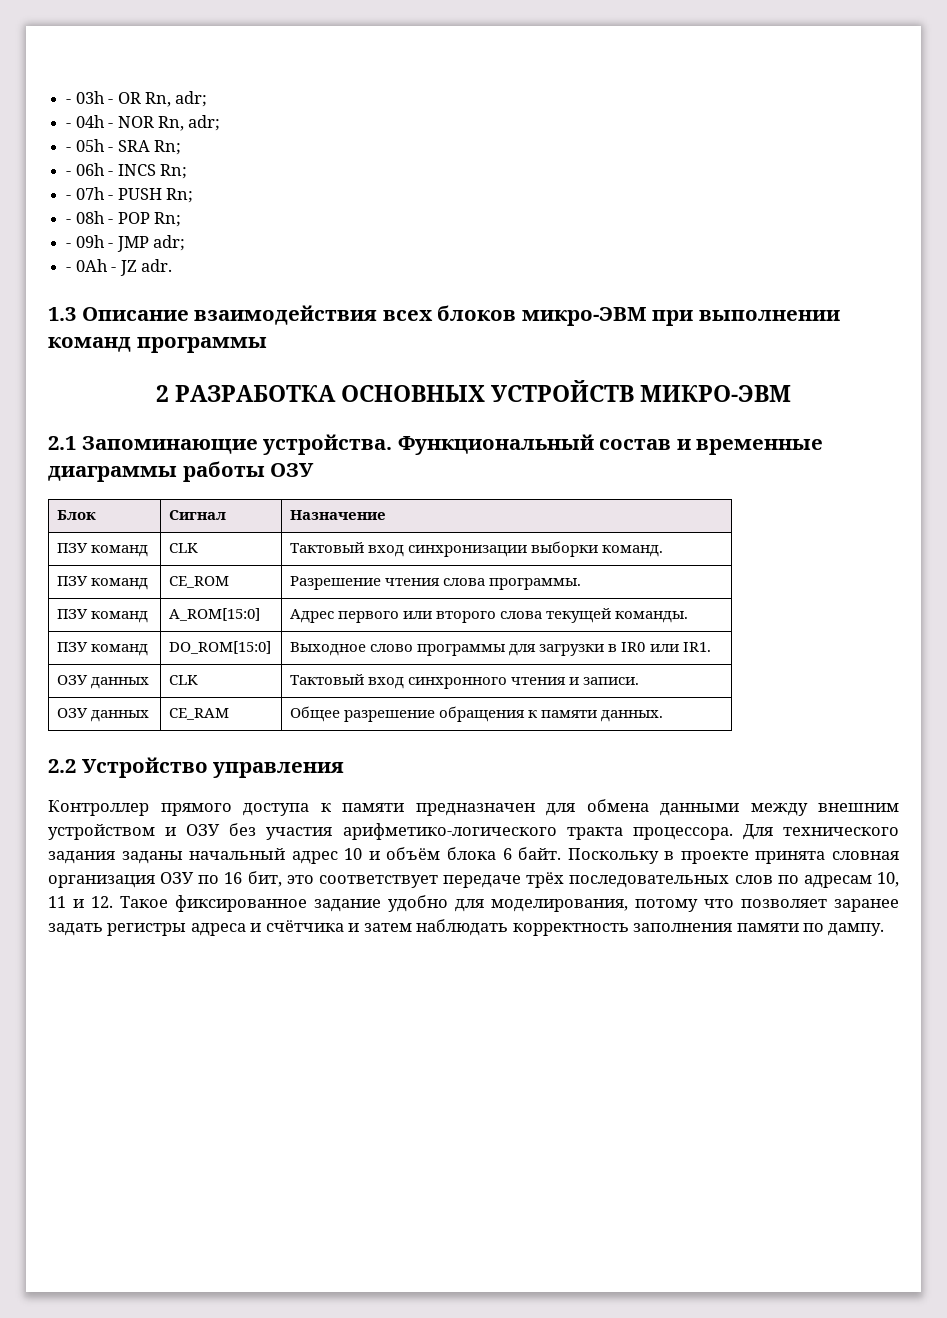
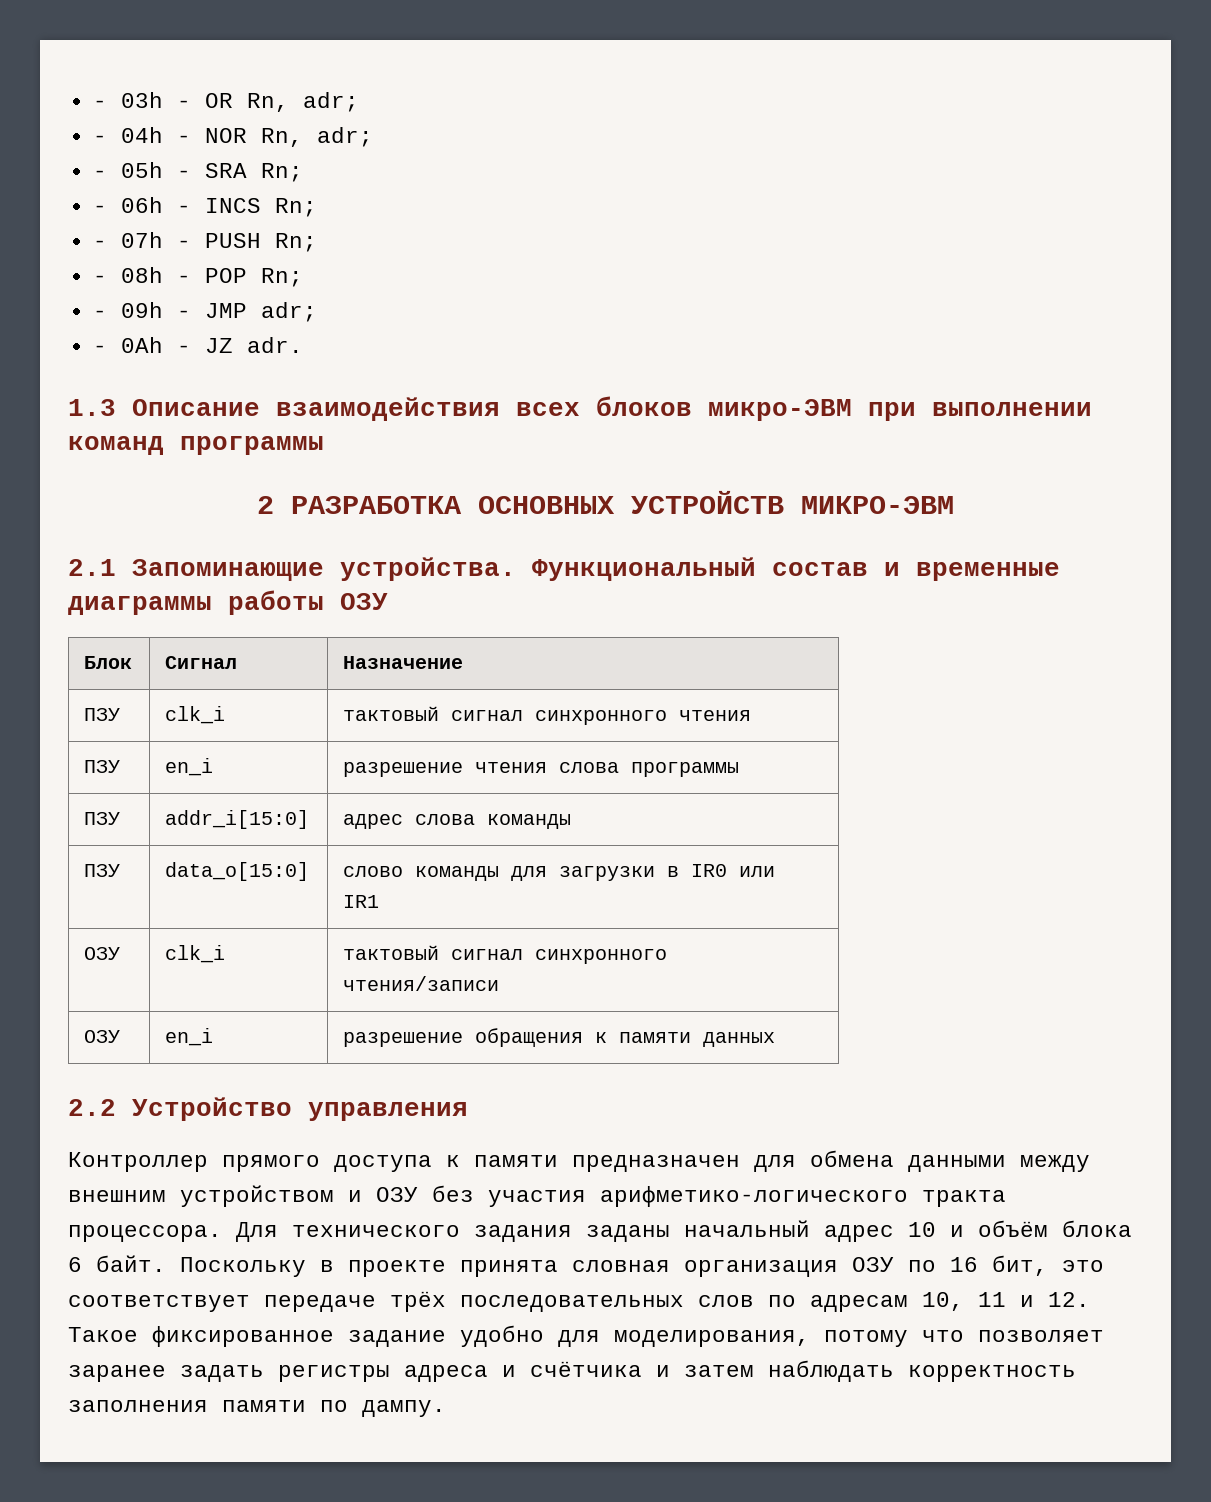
[91,545,149,557] [169,543,199,553] [290,541,664,557] [57,576,149,590] [169,576,230,588] [290,576,382,590] команд | CLK | Тактовый вход синхронизации выборки команд. // ПЗУ команд | CE_ROM | Разрешение -> [165,706,226,724] [343,706,752,725] [84,760,121,773] [165,758,214,776] [343,762,464,777] | clk_i | тактовый сигнал синхронного чтения // ПЗУ | en_i | разрешение
[489,578,582,590] [57,609,149,623] [169,608,261,621] [290,608,689,623] [57,642,149,656] [169,641,272,654] [290,642,506,656] программы. // ПЗУ команд | A_ROM[15:0] | Адрес первого или второго слова текущей команды. // ПЗУ команд | DO_ROM[15:0] | Выходное слово программы -> [631,762,740,777] [84,812,121,825] [165,810,310,829] [343,814,572,829] [84,864,121,877] [165,862,310,881] [343,866,500,881] программы // ПЗУ | addr_i[15:0] | адрес слова команды // ПЗУ | data_o[15:0] | слово команды
[682,642,711,652] [57,675,150,689] [169,675,199,685] [290,674,640,689] [57,708,150,722] [169,708,230,720] [290,706,341,722] IR1. // ОЗУ данных | CLK | Тактовый вход синхронного чтения и записи. // ОЗУ данных | CE_RAM | Общее -> [343,895,380,908] [84,947,121,960] [165,945,226,963] [343,945,668,964] [343,976,500,991] [84,1030,121,1043] [165,1028,214,1046] IR1 // ОЗУ | clk_i | тактовый сигнал синхронного чтения/записи // ОЗУ | en_i |
[601,710,664,722] данных. -> [703,1032,776,1047] данных

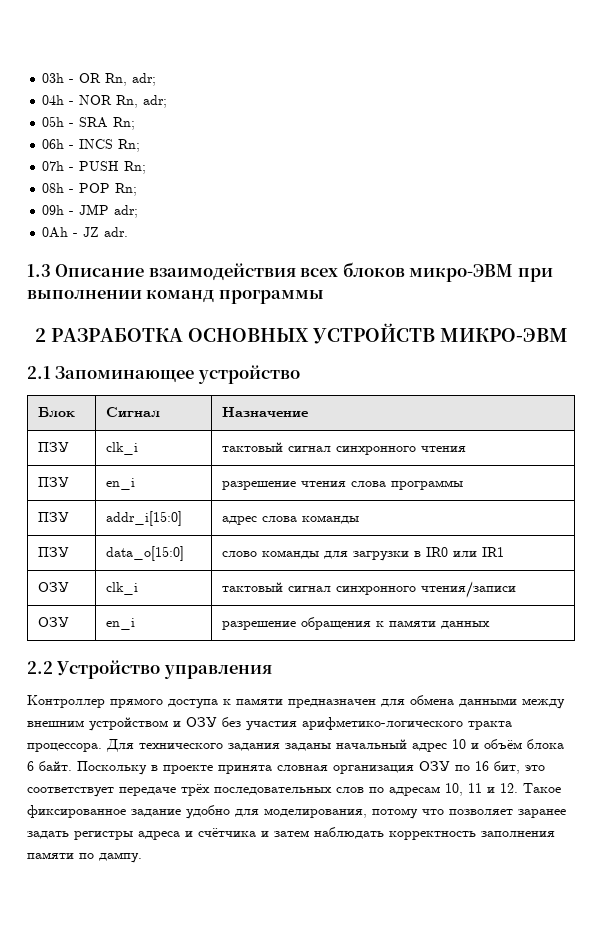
[92,100,107,108] - -> (42, 78) none
[92,135,107,143] - -> (157, 79) none
[92,170,107,178] - -> (168, 101) none
[92,205,107,213] - -> (136, 123) none
[92,240,107,248] - -> (141, 145) none
[92,275,107,283] - -> (147, 167) none
[92,310,107,318] - -> (138, 189) none
[92,345,107,353] - -> (139, 211) none
[132,557,1060,581] [68,590,388,615] Запоминающие устройства. Функциональный состав и временные диаграммы работы ОЗУ -> [55,365,300,384] Запоминающее устройство

